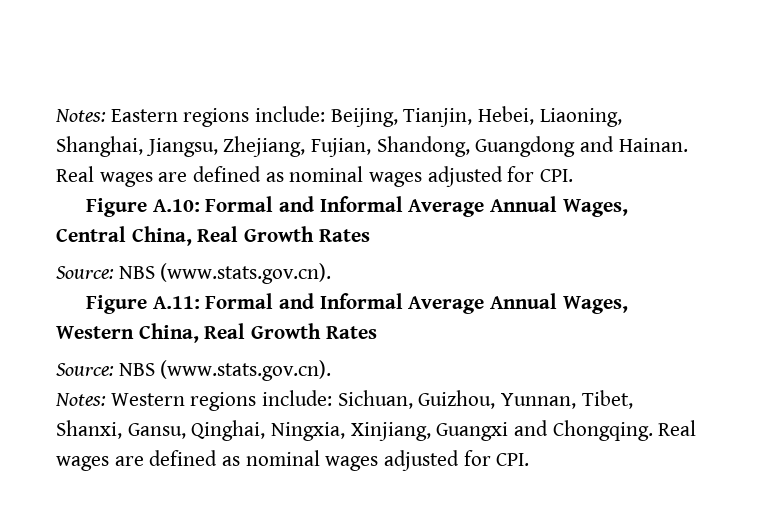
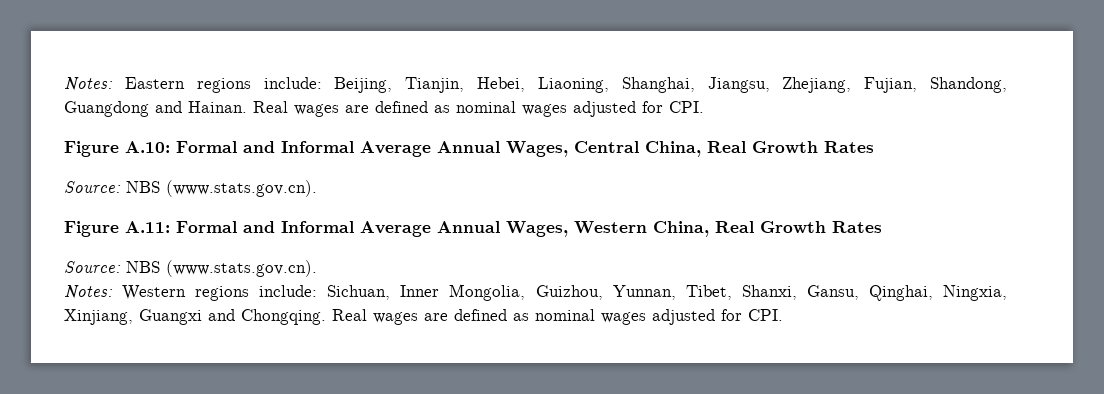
(413, 399) none -> [400,284,526,301] Inner Mongolia,

